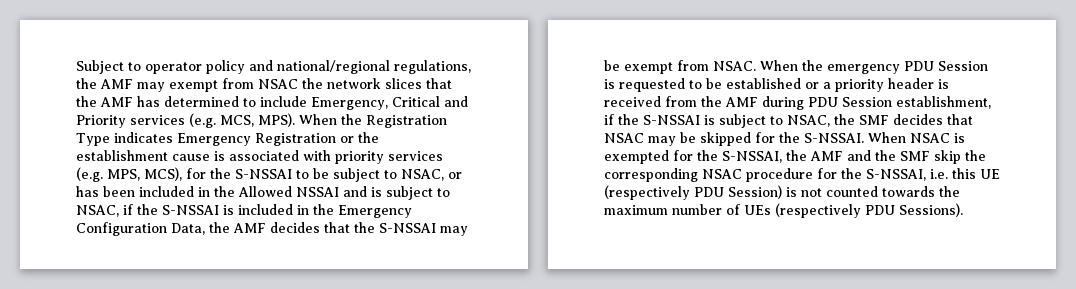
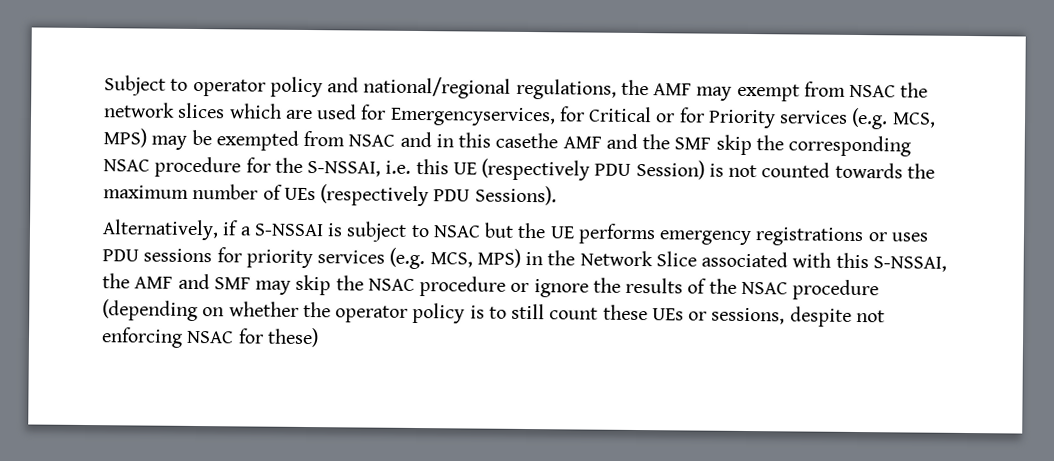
[426,78,452,89] [76,96,468,110] [76,113,447,128] [76,132,379,146] [76,150,443,164] [76,167,462,182] [76,186,450,200] [76,204,412,218] [76,222,468,236] [604,60,988,74] [604,78,949,92] [604,96,991,110] [604,114,973,128] [604,132,965,146] [604,150,807,164] that the AMF has determined to include Emergency, Critical and Priority services (e.g. MCS, MPS). When the Registration Type indicates Emergency Registration or the establishment cause is associated with priority services (e.g. MPS, MCS), for the S-NSSAI to be subject to NSAC, or has been included in the Allowed NSSAI and is subject to NSAC, if the S-NSSAI is included in the Emergency Configuration Data, the AMF decides that the S-NSSAI may be exempt from NSAC. When the emergency PDU Session is requested to be established or a priority header is received from the AMF during PDU Session establishment, if the S-NSSAI is subject to NSAC, the SMF decides that NSAC may be skipped for the S-NSSAI. When NSAC is exempted for the S-NSSAI, the -> [229,103,936,130] [103,128,559,151] which are used for Emergencyservices, for Critical or for Priority services (e.g. MCS, MPS) may be exempted from NSAC and in this casethe
(963, 210) none -> [102,219,928,247] [102,247,947,272] [102,273,880,301] [102,299,885,327] [101,327,319,348] // Alternatively, if a S-NSSAI is subject to NSAC but the UE performs emergency registrations or uses PDU sessions for priority services (e.g. MCS, MPS) in the Network Slice associated with this S-NSSAI, the AMF and SMF may skip the NSAC procedure or ignore the results of the NSAC procedure (depending on whether the operator policy is to still count these UEs or sessions, despite not enforcing NSAC for these)

